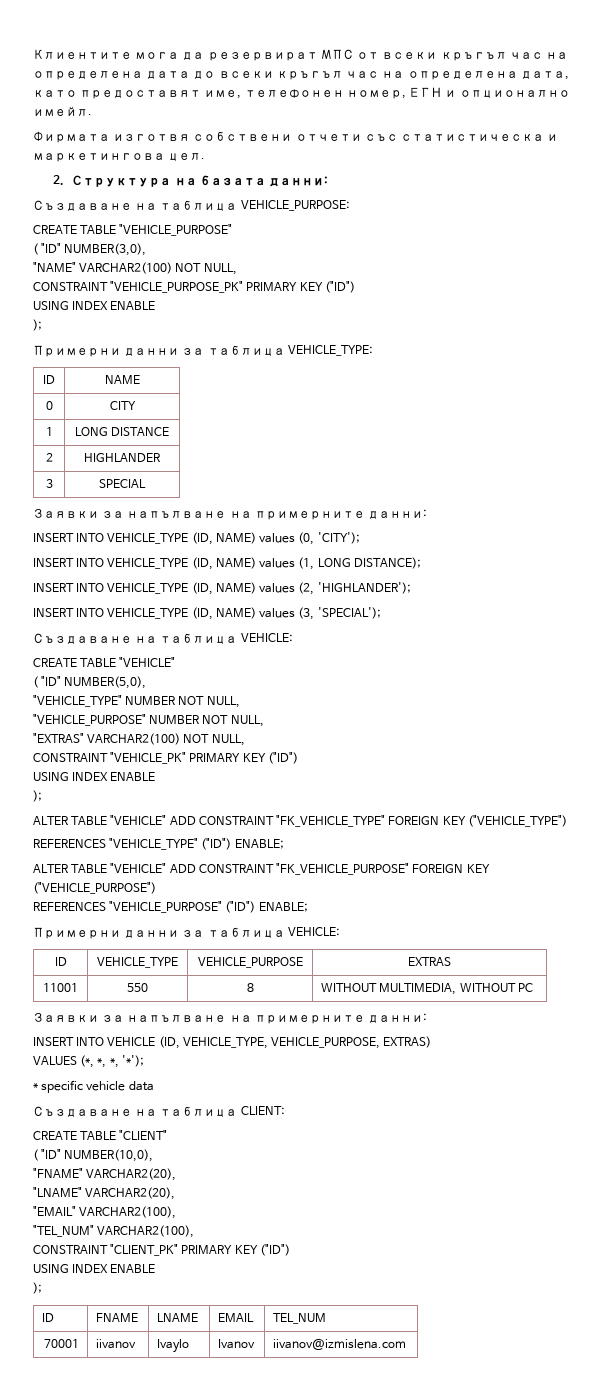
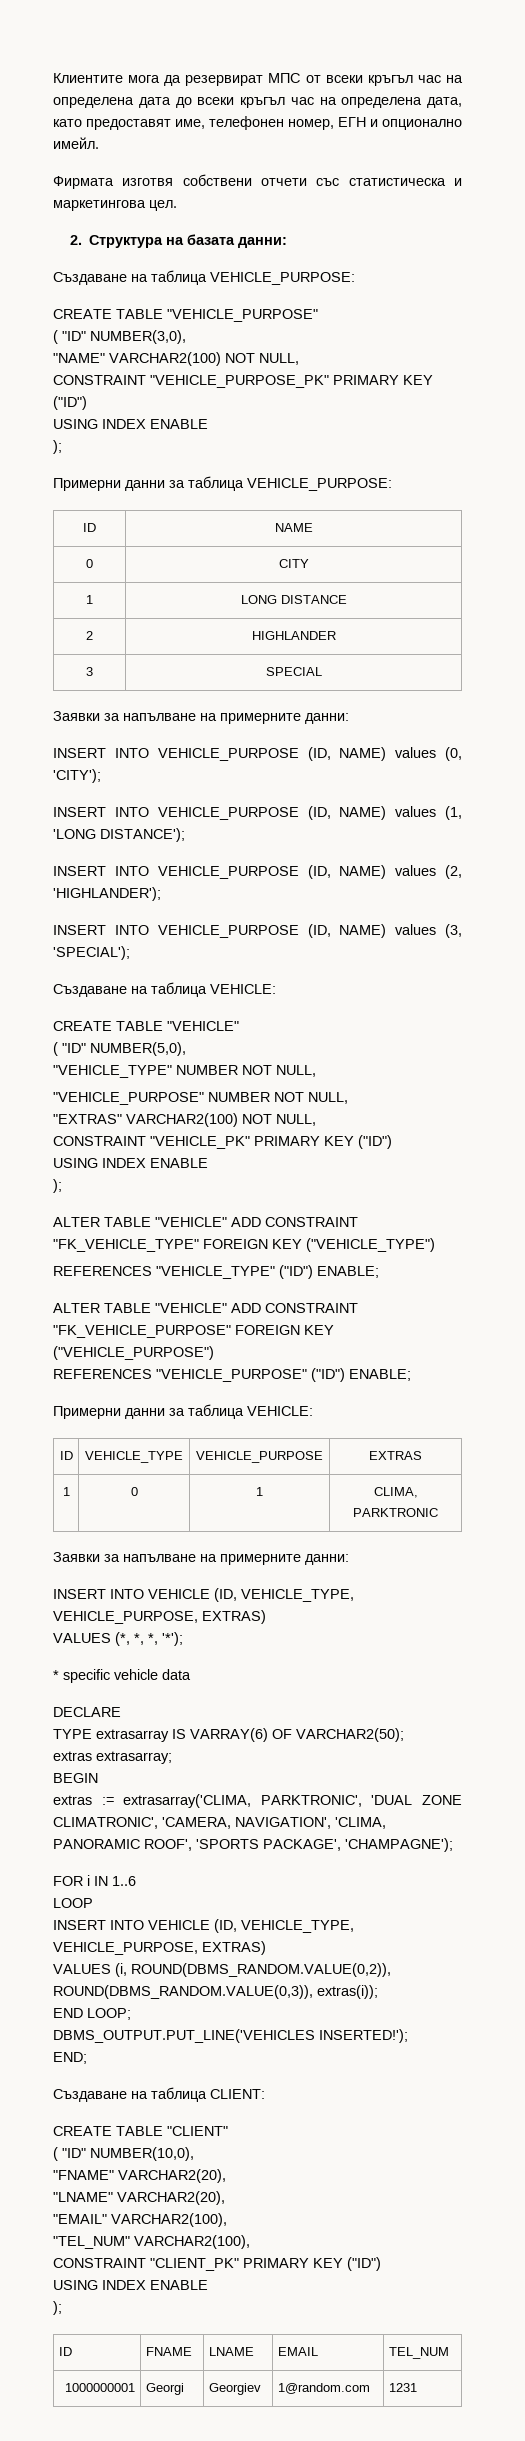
[287,345,373,356] VEHICLE_TYPE: -> [247,478,392,491] VEHICLE_PURPOSE:
[107,533,189,544] VEHICLE_TYPE -> [157,748,299,761] VEHICLE_PURPOSE
[107,558,189,569] VEHICLE_TYPE -> [157,807,299,820] VEHICLE_PURPOSE
[317,557,421,569] [33,583,189,594] LONG DISTANCE); // INSERT INTO VEHICLE_TYPE -> [53,828,185,842] [53,866,299,879] 'LONG DISTANCE'); // INSERT INTO VEHICLE_PURPOSE
[107,608,189,619] VEHICLE_TYPE -> [157,925,299,938] VEHICLE_PURPOSE
[43,983,78,992] [127,983,148,992] [246,983,254,992] [321,983,533,995] 11001 | 550 | 8 | WITHOUT MULTIMEDIA, WITHOUT PC -> [62,1487,70,1496] [130,1487,138,1496] [256,1487,263,1496] [373,1487,418,1498] [353,1508,438,1517] 1 | 0 | 1 | CLIMA, PARKTRONIC
(154, 1086) none -> [53,1707,121,1717] [53,1728,404,1742] [53,1751,172,1764] [53,1773,98,1783] [53,1794,462,1808] [53,1817,386,1829] [53,1838,453,1852] [53,1875,136,1886] [53,1898,93,1908] [53,1919,354,1933] [53,1941,266,1955] [53,1963,391,1977] [53,1985,378,1999] [53,2008,131,2020] [53,2029,408,2043] [53,2052,87,2064] // DECLARE // TYPE extrasarray IS VARRAY(6) OF VARCHAR2(50); // extras extrasarray; // BEGIN // extras := extrasarray('CLIMA, PARKTRONIC', 'DUAL ZONE CLIMATRONIC', 'CAMERA, NAVIGATION', 'CLIMA, PANORAMIC ROOF', 'SPORTS PACKAGE', 'CHAMPAGNE'); // FOR i IN 1..6 // LOOP // INSERT INTO VEHICLE (ID, VEHICLE_TYPE, VEHICLE_PURPOSE, EXTRAS) // VALUES (i, ROUND(DBMS_RANDOM.VALUE(0,2)), ROUND(DBMS_RANDOM.VALUE(0,3)), extras(i)); // END LOOP; // DBMS_OUTPUT.PUT_LINE('VEHICLES INSERTED!'); // END;
[43,1339,79,1348] [96,1339,137,1349] [157,1339,190,1353] [218,1339,256,1349] [273,1339,407,1350] 70001 | iivanov | Ivaylo | Ivanov | iivanov@izmislena.com -> [65,2383,136,2392] [145,2383,184,2395] [208,2383,261,2395] [277,2383,370,2394] [388,2383,417,2392] 1000000001 | Georgi | Georgiev | 1@random.com | 1231

